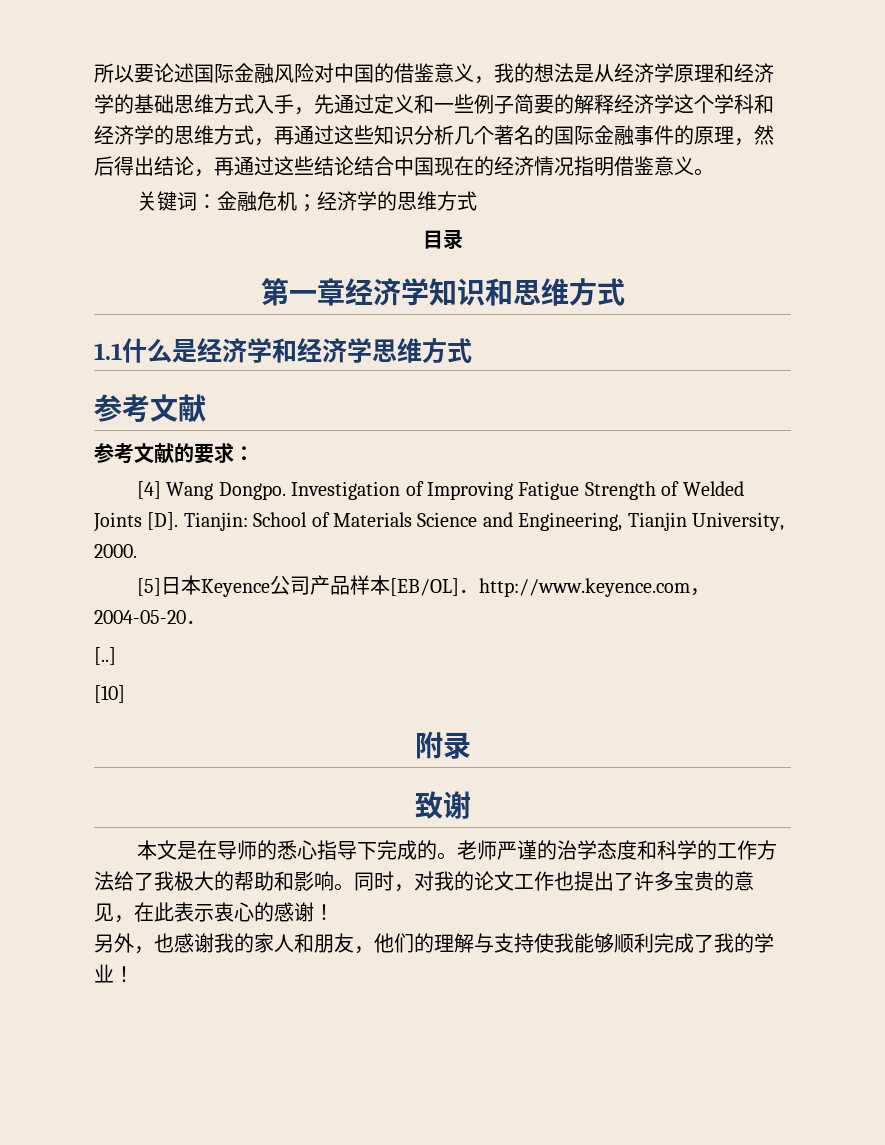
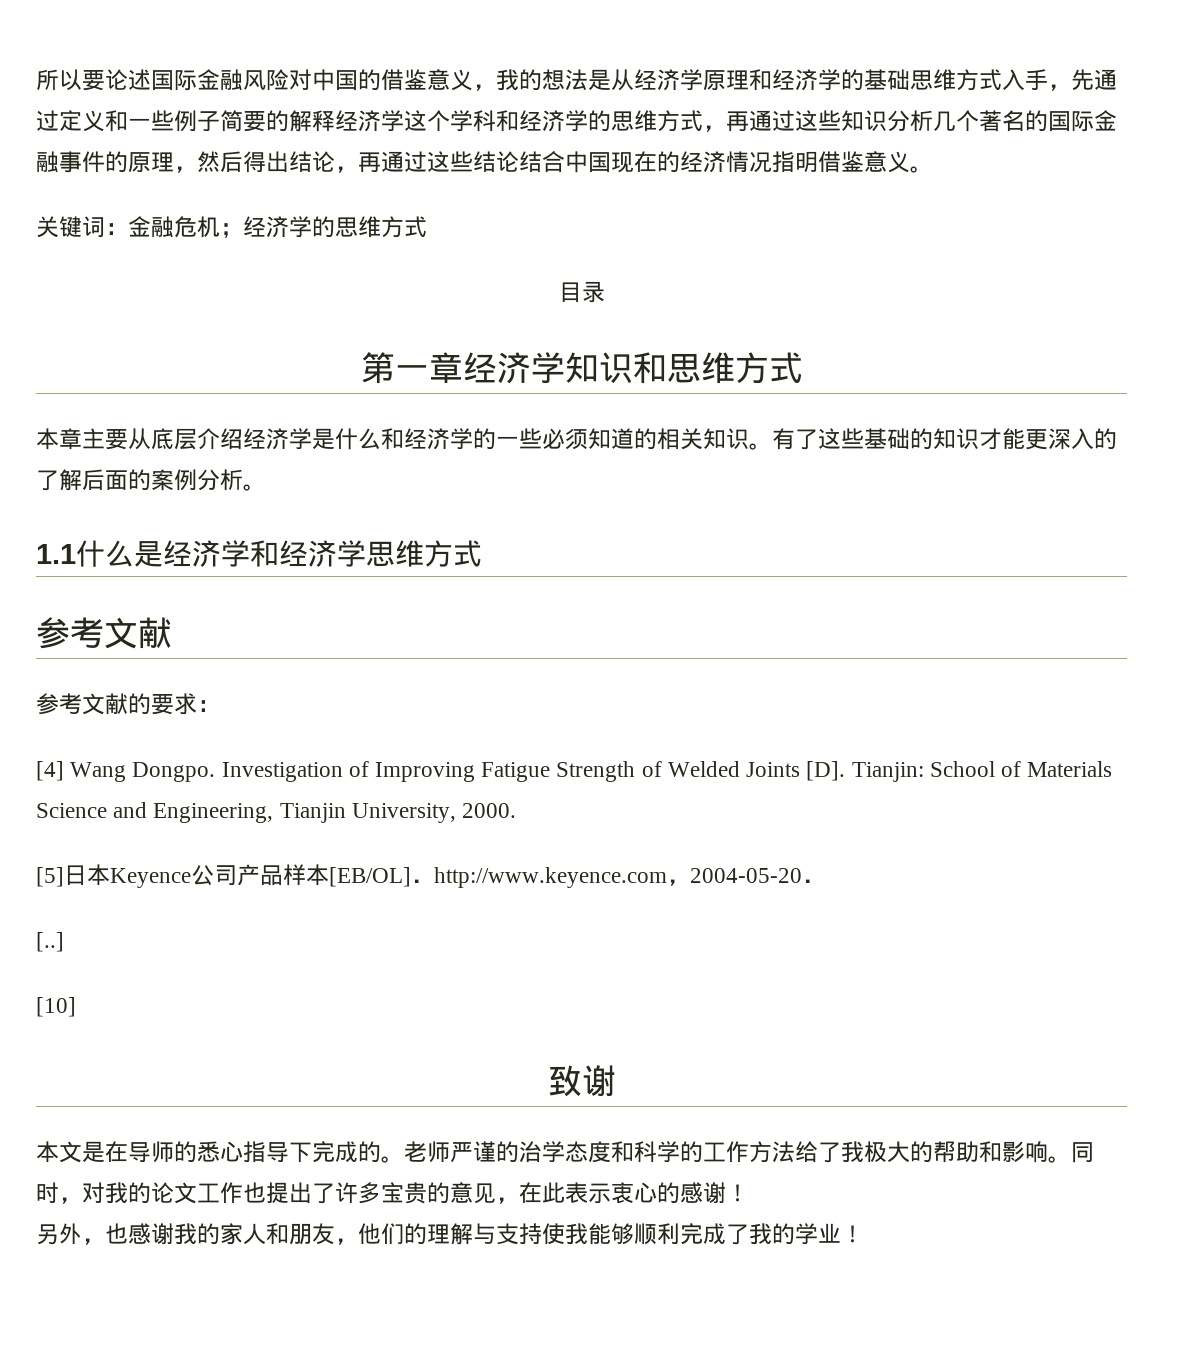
(625, 292) none -> [36,428,1117,450] [36,469,266,491] // 本章主要从底层介绍经济学是什么和经济学的一些必须知道的相关知识。有了这些基础的知识才能更深入的了解后面的案例分析。
[414,731,471,759] // 附录 -> (76, 1007) none

